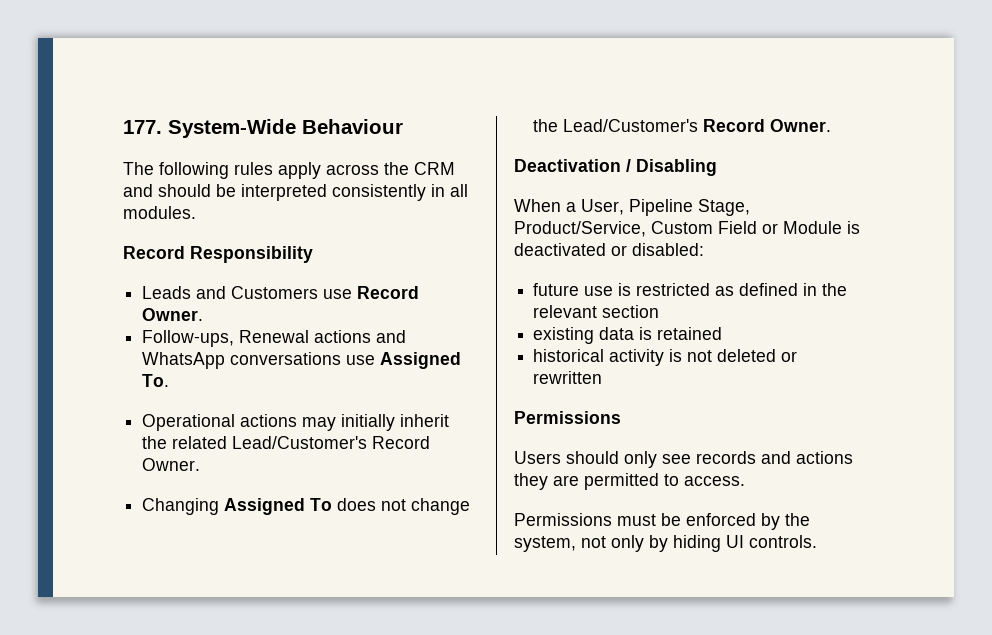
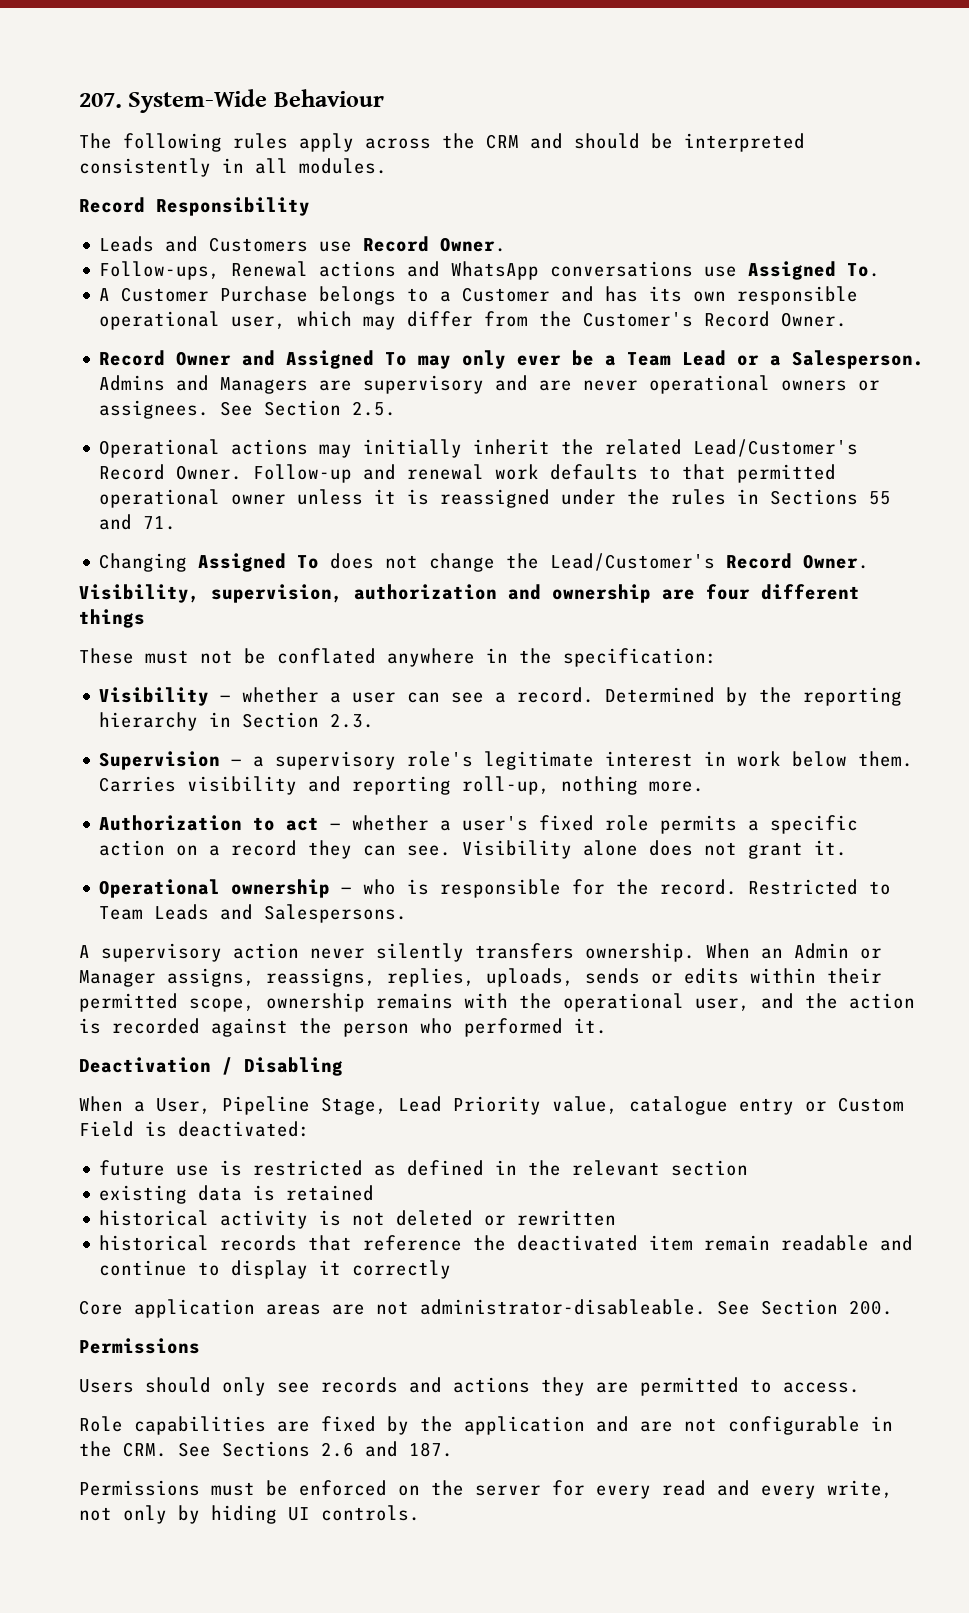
[123,120,162,134] 177. -> [79,93,122,108] 207.
(170, 380) none -> [99,286,859,305] [99,311,848,330] [99,350,925,369] [99,375,881,394] [99,400,397,419] // A Customer Purchase belongs to a Customer and has its own responsible operational user, which may differ from the Customer's Record Owner. // Record Owner and Assigned To may only ever be a Team Lead or a Salesperson. Admins and Managers are supervisory and are never operational owners or assignees. See Section 2.5.
(201, 464) none -> [253,464,837,483] [99,489,892,508] [99,514,177,530] Follow-up and renewal work defaults to that permitted operational owner unless it is reassigned under the rules in Sections 55 and 71.
(832, 125) none -> [79,584,860,603] [79,609,145,628] [79,648,717,667] [99,687,903,706] [99,712,375,731] [99,751,914,770] [99,776,705,795] [99,815,859,834] [99,840,848,859] [99,879,892,898] [99,904,408,923] [79,943,882,962] [79,968,882,987] [79,993,915,1012] [79,1018,607,1037] // Visibility, supervision, authorization and ownership are four different things // These must not be conflated anywhere in the specification: // Visibility — whether a user can see a record. Determined by the reporting hierarchy in Section 2.3. // Supervision — a supervisory role's legitimate interest in work below them. Carries visibility and reporting roll-up, nothing more. // Authorization to act — whether a user's fixed role permits a specific action on a record they can see. Visibility alone does not grant it. // Operational ownership — who is responsible for the record. Restricted to Team Leads and Salespersons. // A supervisory action never silently transfers ownership. When an Admin or Manager assigns, reassigns, replies, uploads, sends or edits within their permitted scope, ownership remains with the operational user, and the action is recorded against the person who performed it.
[514,221,860,237] [514,243,704,256] Product/Service, Custom Field or Module is deactivated or disabled: -> [398,1096,904,1115] [79,1121,310,1137] Lead Priority value, catalogue entry or Custom Field is deactivated:
(603, 377) none -> [99,1235,914,1251] [99,1260,452,1279] [79,1299,893,1318] // historical records that reference the deactivated item remain readable and continue to display it correctly // Core application areas are not administrator-disableable. See Section 200.
[514,513,810,530] [514,536,576,552] Permissions must be enforced by the system, -> [79,1416,893,1435] [79,1441,453,1457] [79,1480,893,1499] Role capabilities are fixed by the application and are not configurable in the CRM. See Sections 2.6 and 187. // Permissions must be enforced on the server for every read and every write,

